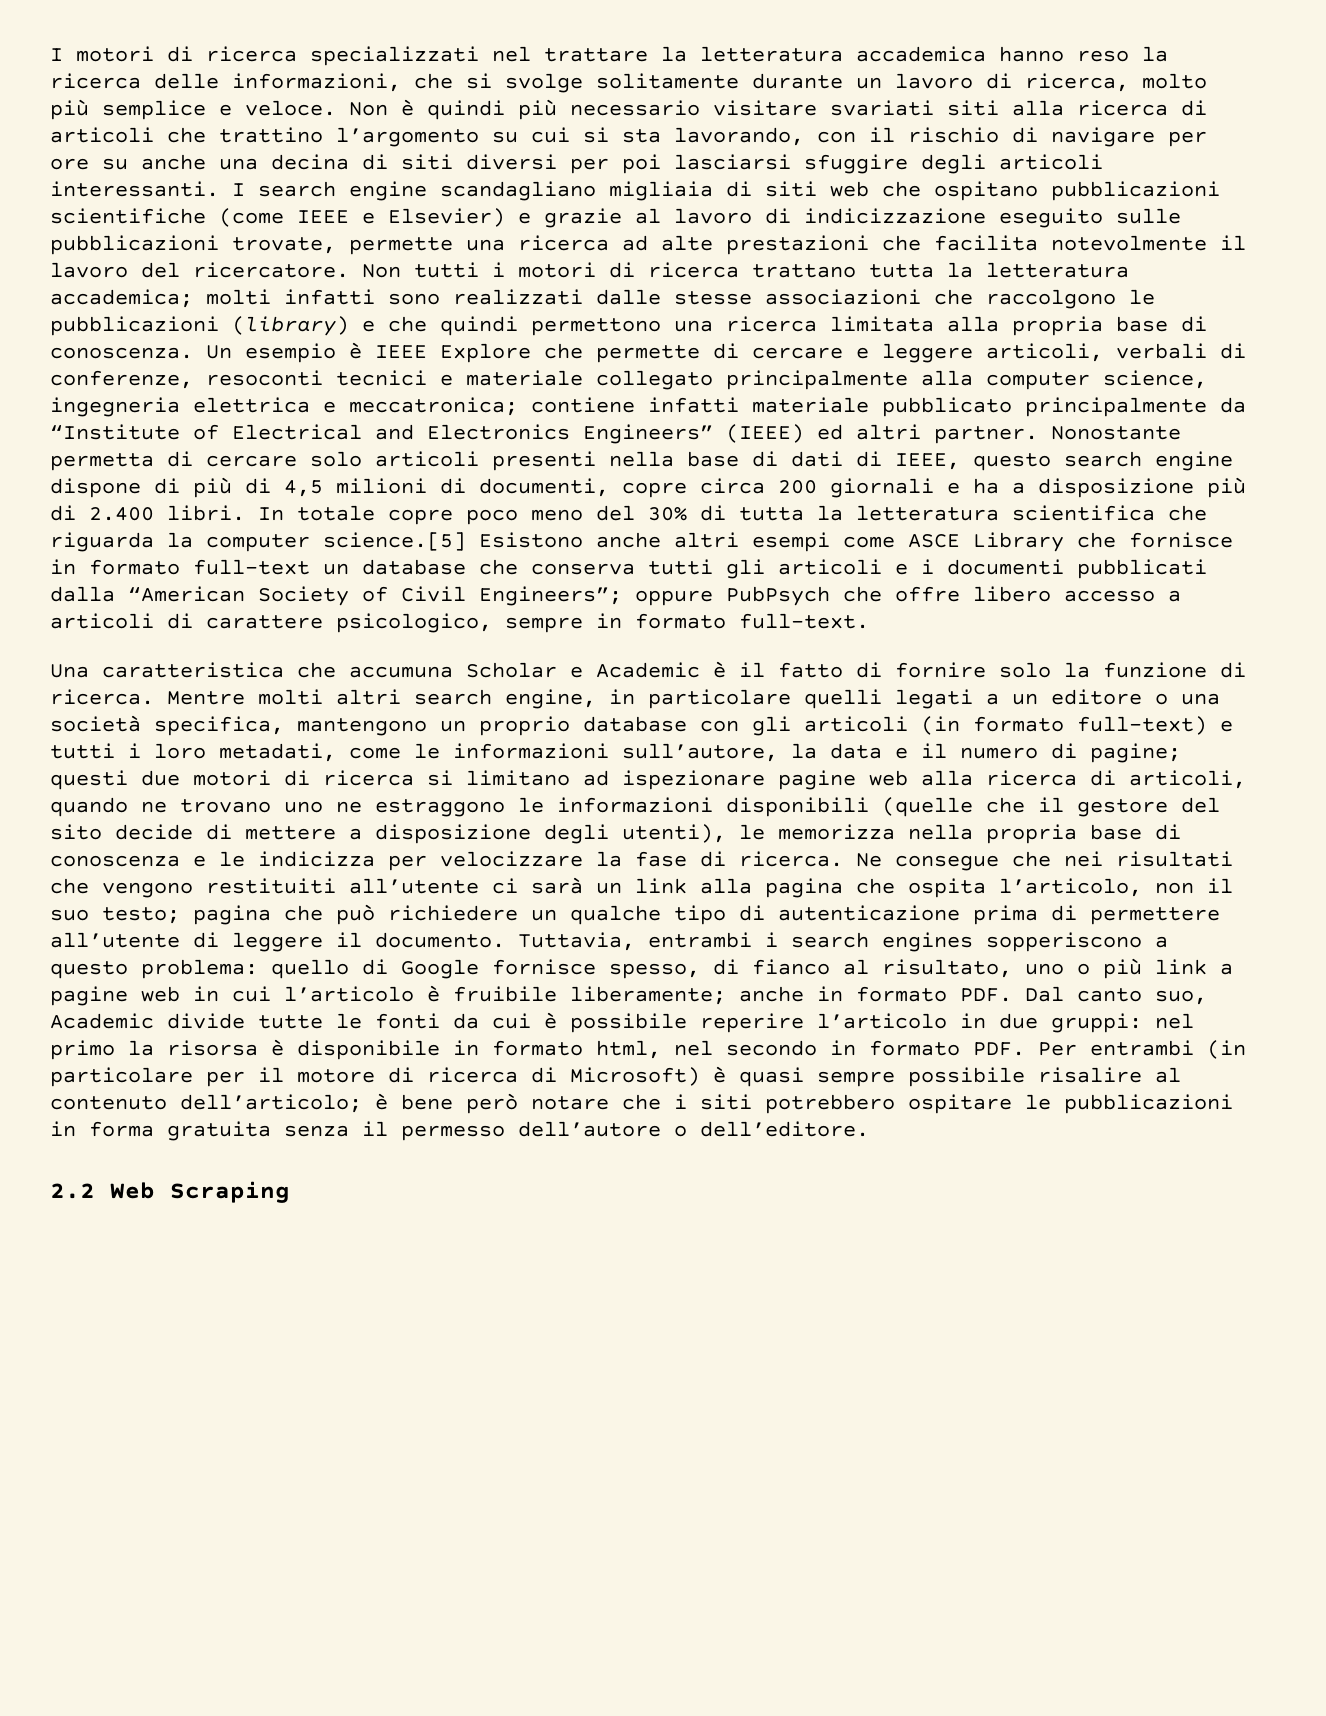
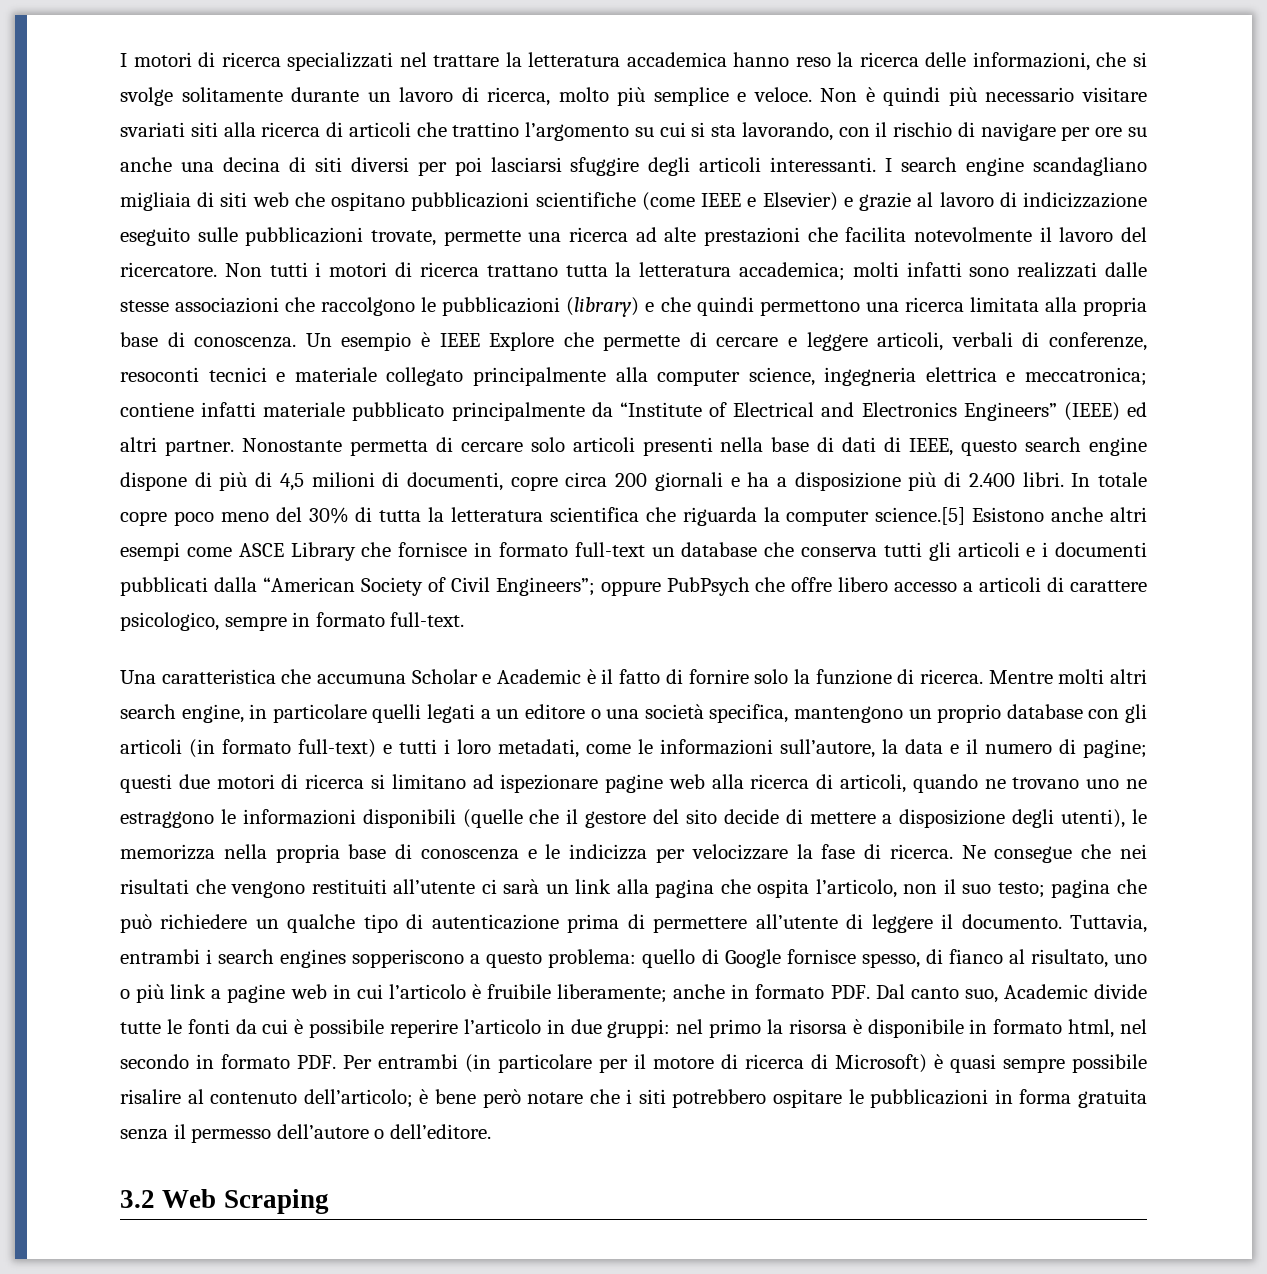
[50,1183,95,1199] 2.2 -> [120,1190,155,1208] 3.2

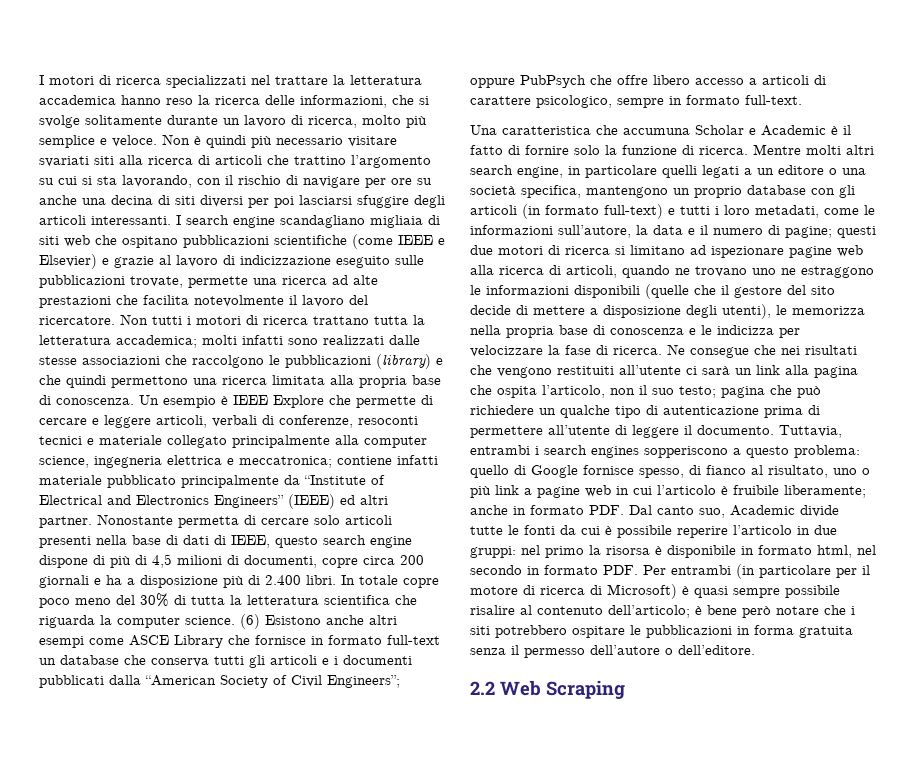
[875,507,966,525] science.[5] -> [185,614,260,629] science. (6)
[120,1190,155,1208] 3.2 -> [470,681,495,695] 2.2

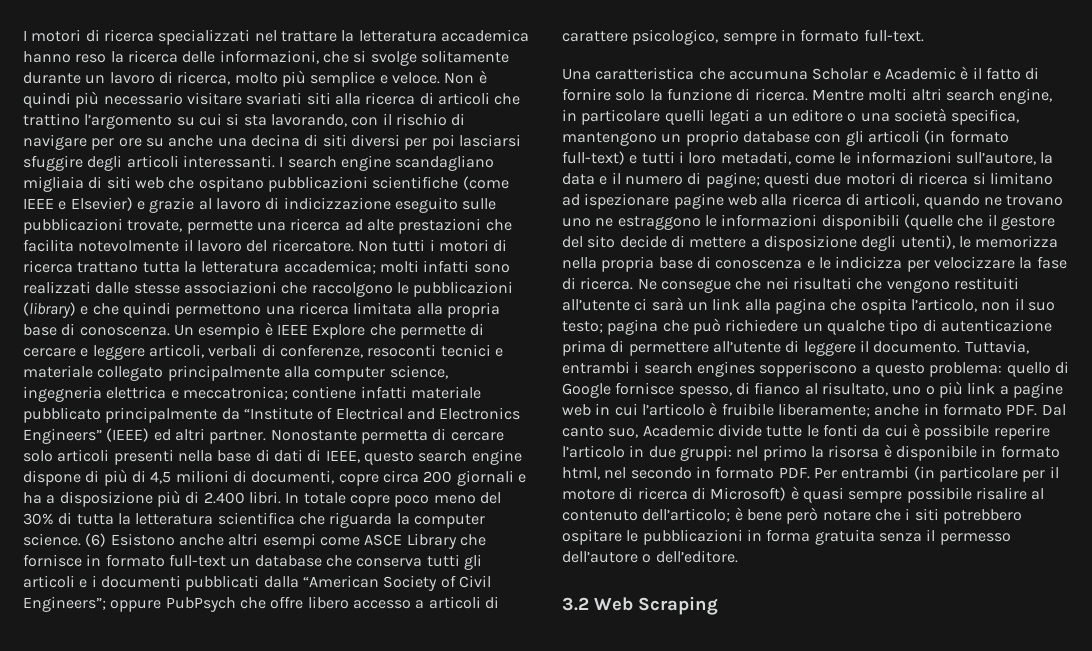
[470,681,495,695] 2.2 -> [562,597,589,611] 3.2

